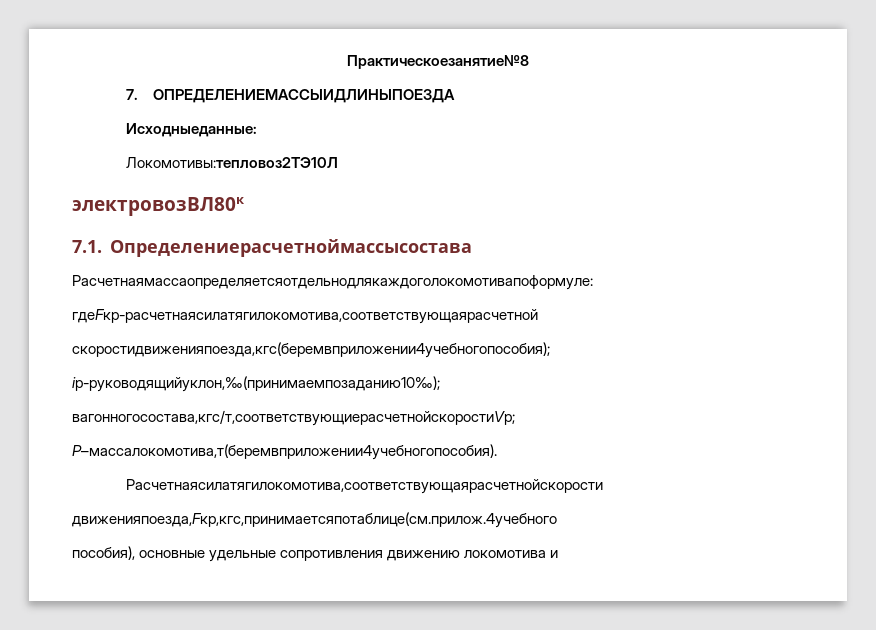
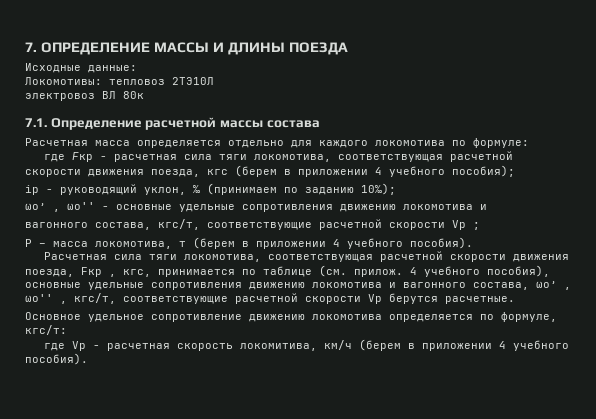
[347,55,529,69] [126,89,456,103] [126,123,258,137] [126,157,339,168] [72,197,245,216] [72,239,472,257] [72,275,593,290] [72,309,538,324] [72,342,550,358] [72,376,440,392] [72,410,515,426] [72,444,497,460] [126,479,604,494] [72,512,557,528] Практическоезанятие№8 // 7. ОПРЕДЕЛЕНИЕМАССЫИДЛИНЫПОЕЗДА // Исходныеданные: // Локомотивы:тепловоз2ТЭ10Л // электровозВЛ80к // 7.1. Определениерасчетноймассысостава // Расчетнаямассаопределяетсяотдельнодлякаждоголокомотивапоформуле: // гдеFкр-расчетнаясилатягилокомотива,соответствующаярасчетной // скоростидвиженияпоезда,кгс(беремвприложении4учебногопособия); // iр-руководящийуклон,‰(принимаемпозаданию10‰); // вагонногосостава,кгс/т,соответствующиерасчетнойскоростиVр; // Р–массалокомотива,т(беремвприложении4учебногопособия). // Расчетнаясилатягилокомотива,соответствующаярасчетнойскорости // движенияпоезда,Fкр,кгс,принимаетсяпотаблице(см.прилож.4учебного // -> [25,42,348,55] [25,63,137,73] [25,77,214,85] [25,91,144,101] [25,117,320,130] [25,138,529,148] [43,151,513,162] [25,165,515,177] [25,183,396,195] [25,202,487,212] [25,219,480,230] [25,237,473,249] [43,251,569,262] [25,265,480,277] 7. ОПРЕДЕЛЕНИЕ МАССЫ И ДЛИНЫ ПОЕЗДА // Исходные данные: // Локомотивы: тепловоз 2ТЭ10Л // электровоз ВЛ 80к // 7.1. Определение расчетной массы состава // Расчетная масса определяется отдельно для каждого локомотива по формуле: // где Fкр - расчетная сила тяги локомотива, соответствующая расчетной скорости движения поезда, кгс (берем в приложении 4 учебного пособия); // iр - руководящий уклон, ‰ (принимаем по заданию 10‰); // ωо’ , ωо'' - основные удельные сопротивления движению локомотива и // вагонного состава, кгс/т, соответствующие расчетной скорости Vр ; // Р – масса локомотива, т (берем в приложении 4 учебного пособия). // Расчетная сила тяги локомотива, соответствующая расчетной скорости движения поезда, Fкр , кгс, принимается по таблице (см. прилож. 4 учебного
(559, 554) none -> [403,281,571,290] [25,293,515,304] [25,312,557,322] [25,325,67,335] [43,339,569,351] [25,353,88,365] вагонного состава, ωо’ , ωо'' , кгс/т, соответствующие расчетной скорости Vр берутся расчетные. // Основное удельное сопротивление движению локомотива определяется по формуле, кгс/т: // где Vр - расчетная скорость локомитива, км/ч (берем в приложении 4 учебного пособия).

